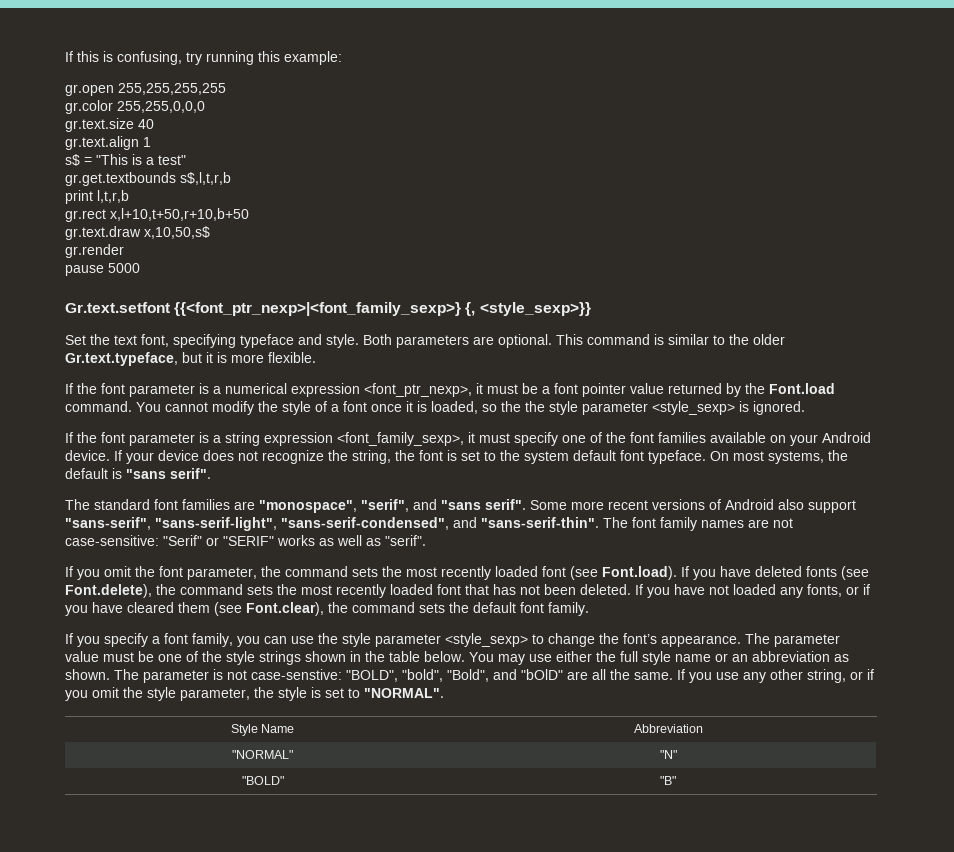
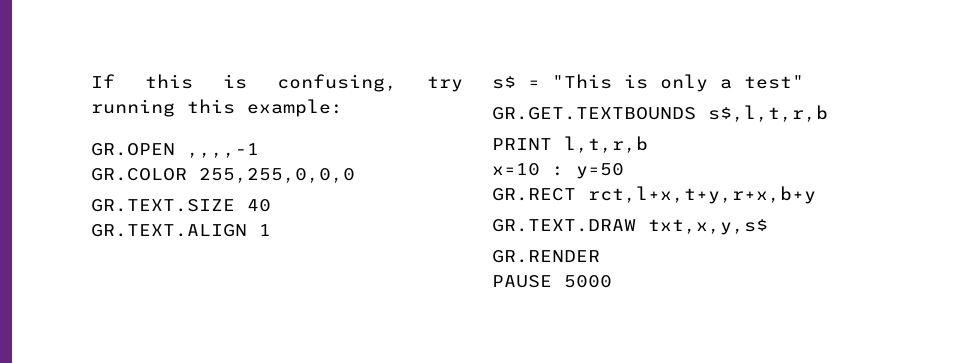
[65,83,226,96] [65,100,113,114] gr.open 255,255,255,255 // gr.color -> [91,143,259,158] [91,168,187,181] GR.OPEN ,,,,-1 // GR.COLOR
[65,118,134,132] gr.text.size -> [91,199,235,212] GR.TEXT.SIZE
[65,136,139,150] gr.text.align -> [91,224,247,237] GR.TEXT.ALIGN
(142, 159) none -> [660,74,708,92] only
[65,172,176,186] gr.get.textbounds -> [492,107,696,120] GR.GET.TEXTBOUNDS
[65,190,93,204] print -> [492,138,552,150] PRINT
[65,208,249,222] [65,226,210,240] [65,244,124,258] [65,263,140,276] [65,302,591,316] [65,334,785,348] [65,352,316,366] [65,383,835,397] [65,401,805,415] [65,432,871,446] [65,450,848,464] [65,468,211,479] [65,499,856,513] [65,517,793,531] [65,535,426,546] [65,566,869,580] [65,584,870,598] [65,602,589,616] [65,633,840,647] [65,651,849,665] [65,669,874,683] [65,687,444,701] [230,724,295,736] [633,724,703,733] [232,750,293,759] [659,750,677,759] [241,776,284,785] [660,776,676,785] gr.rect x,l+10,t+50,r+10,b+50 // gr.text.draw x,10,50,s$ // gr.render // pause 5000 // Gr.text.setfont {{<font_ptr_nexp>|<font_family_sexp>} {, <style_sexp>}} // Set the text font, specifying typeface and style. Both parameters are optional. This command is similar to the older Gr.text.typeface, but it is more flexible. // If the font parameter is a numerical expression <font_ptr_nexp>, it must be a font pointer value returned by the Font.load command. You cannot modify the style of a font once it is loaded, so the the style parameter <style_sexp> is ignored. // If the font parameter is a string expression <font_family_sexp>, it must specify one of the font families available on your Android device. If your device does not recognize the string, the font is set to the system default font typeface. On most systems, the default is "sans serif". // The standard font families are "monospace", "serif", and "sans serif". Some more recent versions of Android also support "sans-serif", "sans-serif-light", "sans-serif-condensed", and "sans-serif-thin". The font family names are not case-sensitive: "Serif" or "SERIF" works as well as "serif". // If you omit the font parameter, the command sets the most recently loaded font (see Font.load). If you have deleted fonts (see Font.delete), the command sets the most recently loaded font that has not been deleted. If you have not loaded any fonts, or if you have cleared them (see Font.clear), the command sets the default font family. // If you specify a font family, you can use the style parameter <style_sexp> to change the font’s appearance. The parameter value must be one of the style strings shown in the table below. You may use either the full style name or an abbreviation as shown. The parameter is not case-senstive: "BOLD", "bold", "Bold", and "bOlD" are all the same. If you use any other string, or if you omit the style parameter, the style is set to "NORMAL". // Style Name | Abbreviation // "NORMAL" | "N" // "BOLD" | "B" -> [492,163,624,179] [492,186,816,204] [492,219,768,235] [492,250,600,263] [492,275,612,288] x=10 : y=50 // GR.RECT rct,l+x,t+y,r+x,b+y // GR.TEXT.DRAW txt,x,y,s$ // GR.RENDER // PAUSE 5000

